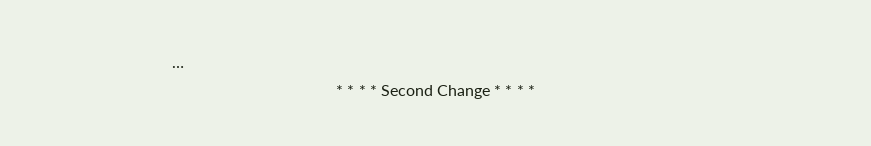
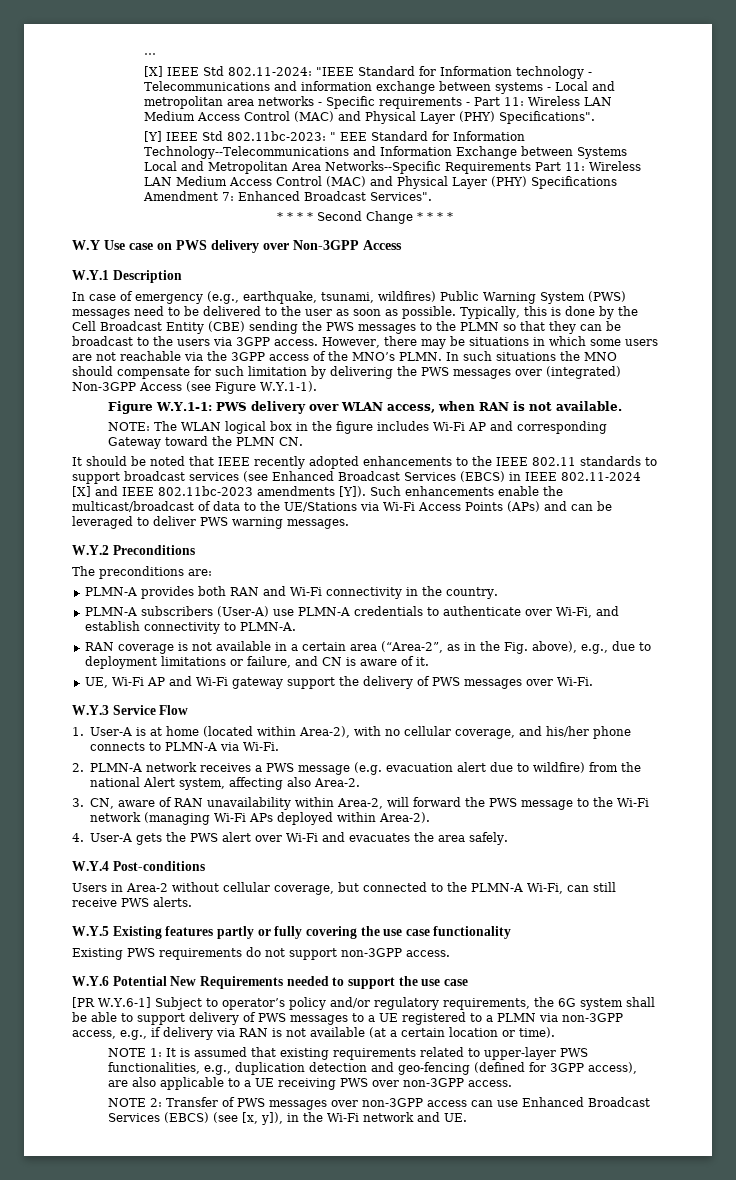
(185, 67) none -> [143,66,592,79] [143,81,615,94] [143,96,612,109] [143,111,595,124] [143,131,525,142] [143,146,627,159] [143,161,641,174] [143,176,617,189] [142,191,432,201] // [X] IEEE Std 802.11-2024: "IEEE Standard for Information technology - Telecommunications and information exchange between systems - Local and metropolitan area networks - Specific requirements - Part 11: Wireless LAN Medium Access Control (MAC) and Physical Layer (PHY) Specifications". // [Y] IEEE Std 802.11bc-2023: " EEE Standard for Information Technology--Telecommunications and Information Exchange between Systems Local and Metropolitan Area Networks--Specific Requirements Part 11: Wireless LAN Medium Access Control (MAC) and Physical Layer (PHY) Specifications Amendment 7: Enhanced Broadcast Services".
(535, 90) none -> [72,240,402,253] [72,270,182,283] [72,291,626,304] [72,306,638,319] [72,321,621,334] [72,336,658,349] [72,351,617,361] [72,366,621,379] [72,381,317,394] [108,401,622,414] [107,421,607,434] [107,436,303,449] [72,456,657,469] [72,471,641,484] [72,486,563,497] [72,501,612,512] [72,516,349,529] [72,545,195,555] [72,566,212,579] [84,586,498,599] [84,606,619,618] [84,621,296,634] [84,641,651,654] [84,656,429,669] [84,676,593,689] [72,705,189,715] [72,726,631,739] [89,742,279,751] [72,762,641,775] [89,777,360,790] [72,797,649,810] [89,812,430,825] [72,832,508,845] [72,861,205,871] [72,882,616,895] [72,897,192,907] [72,926,512,939] [72,947,450,960] [72,976,468,989] [72,997,655,1010] [72,1012,623,1025] [72,1027,555,1040] [107,1047,588,1060] [107,1062,637,1075] [107,1077,512,1090] [107,1097,650,1110] [107,1112,467,1125] // W.Y Use case on PWS delivery over Non-3GPP Access // W.Y.1 Description // In case of emergency (e.g., earthquake, tsunami, wildfires) Public Warning System (PWS) messages need to be delivered to the user as soon as possible. Typically, this is done by the Cell Broadcast Entity (CBE) sending the PWS messages to the PLMN so that they can be broadcast to the users via 3GPP access. However, there may be situations in which some users are not reachable via the 3GPP access of the MNO’s PLMN. In such situations the MNO should compensate for such limitation by delivering the PWS messages over (integrated) Non-3GPP Access (see Figure W.Y.1-1). // Figure W.Y.1-1: PWS delivery over WLAN access, when RAN is not available. // NOTE: The WLAN logical box in the figure includes Wi-Fi AP and corresponding Gateway toward the PLMN CN. // It should be noted that IEEE recently adopted enhancements to the IEEE 802.11 standards to support broadcast services (see Enhanced Broadcast Services (EBCS) in IEEE 802.11-2024 [X] and IEEE 802.11bc-2023 amendments [Y]). Such enhancements enable the multicast/broadcast of data to the UE/Stations via Wi-Fi Access Points (APs) and can be leveraged to deliver PWS warning messages. // W.Y.2 Preconditions // The preconditions are: // PLMN-A provides both RAN and Wi-Fi connectivity in the country. // PLMN-A subscribers (User-A) use PLMN-A credentials to authenticate over Wi-Fi, and establish connectivity to PLMN-A. // RAN coverage is not available in a certain area (“Area-2”, as in the Fig. above), e.g., due to deployment limitations or failure, and CN is aware of it. // UE, Wi-Fi AP and Wi-Fi gateway support the delivery of PWS messages over Wi-Fi. // W.Y.3 Service Flow // 1. User-A is at home (located within Area-2), with no cellular coverage, and his/her phone connects to PLMN-A via Wi-Fi. // 2. PLMN-A network receives a PWS message (e.g. evacuation alert due to wildfire) from the national Alert system, affecting also Area-2. // 3. CN, aware of RAN unavailability within Area-2, will forward the PWS message to the Wi-Fi network (managing Wi-Fi APs deployed within Area-2). // 4. User-A gets the PWS alert over Wi-Fi and evacuates the area safely. // W.Y.4 Post-conditions // Users in Area-2 without cellular coverage, but connected to the PLMN-A Wi-Fi, can still receive PWS alerts. // W.Y.5 Existing features partly or fully covering the use case functionality // Existing PWS requirements do not support non-3GPP access. // W.Y.6 Potential New Requirements needed to support the use case // [PR W.Y.6-1] Subject to operator’s policy and/or regulatory requirements, the 6G system shall be able to support delivery of PWS messages to a UE registered to a PLMN via non-3GPP access, e.g., if delivery via RAN is not available (at a certain location or time). // NOTE 1: It is assumed that existing requirements related to upper-layer PWS functionalities, e.g., duplication detection and geo-fencing (defined for 3GPP access), are also applicable to a UE receiving PWS over non-3GPP access. // NOTE 2: Transfer of PWS messages over non-3GPP access can use Enhanced Broadcast Services (EBCS) (see [x, y]), in the Wi-Fi network and UE.

